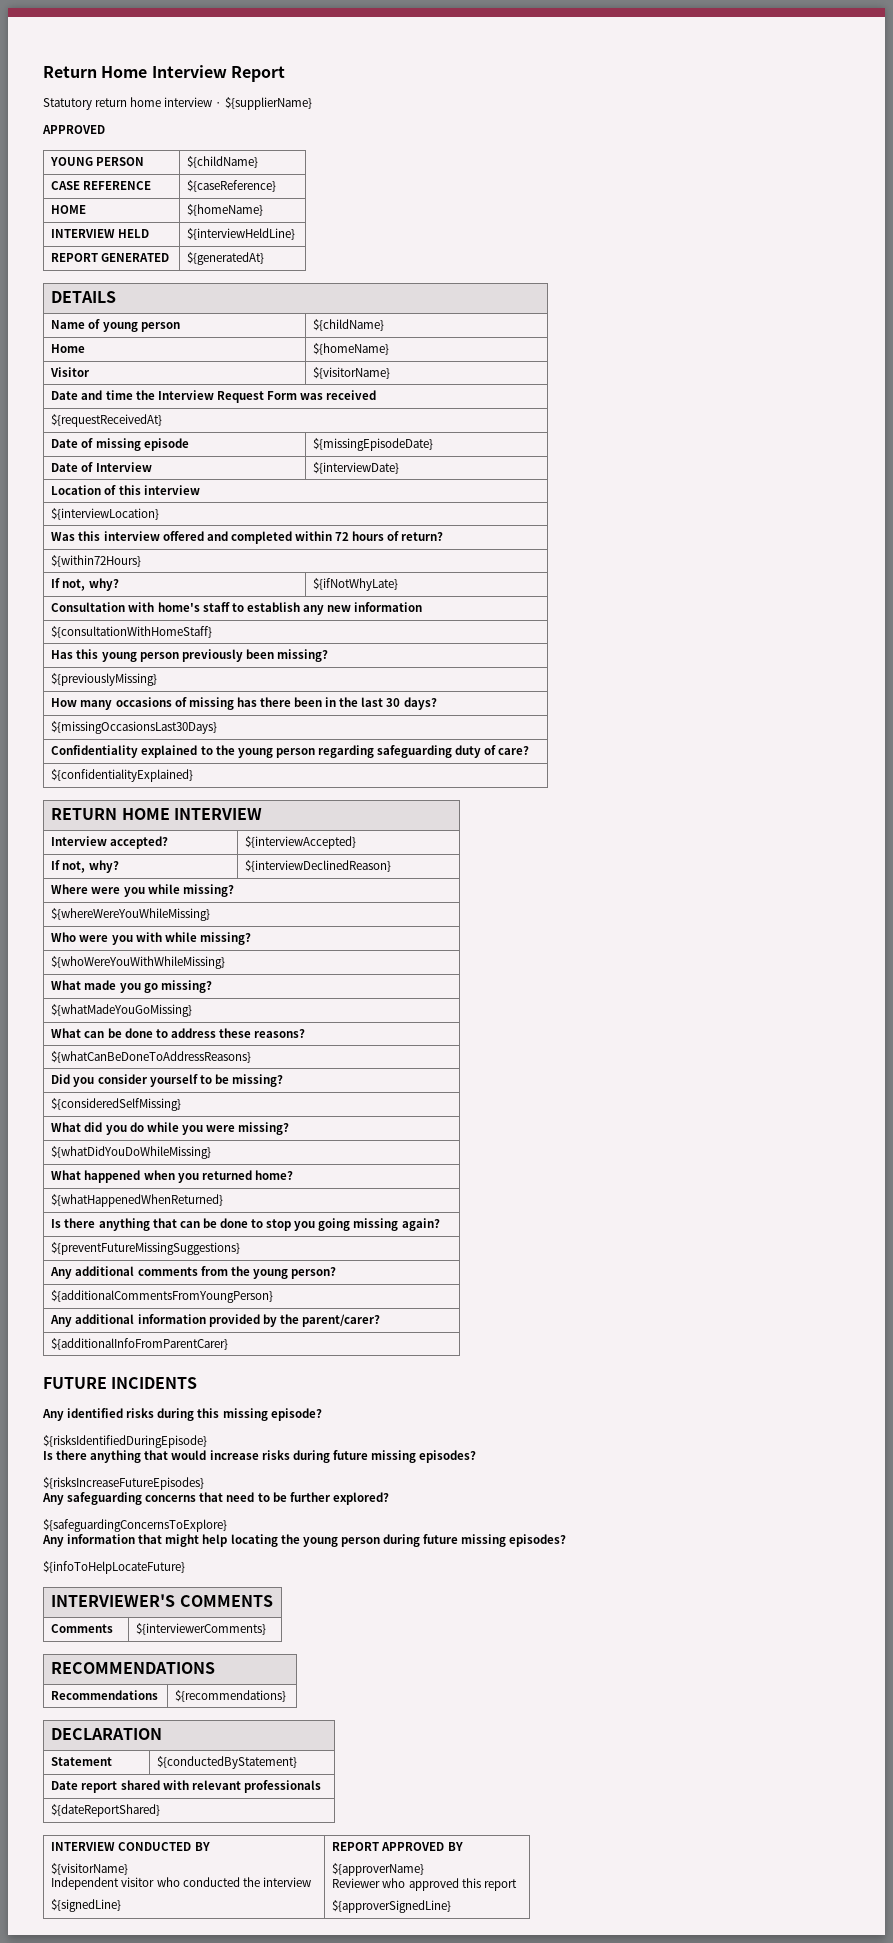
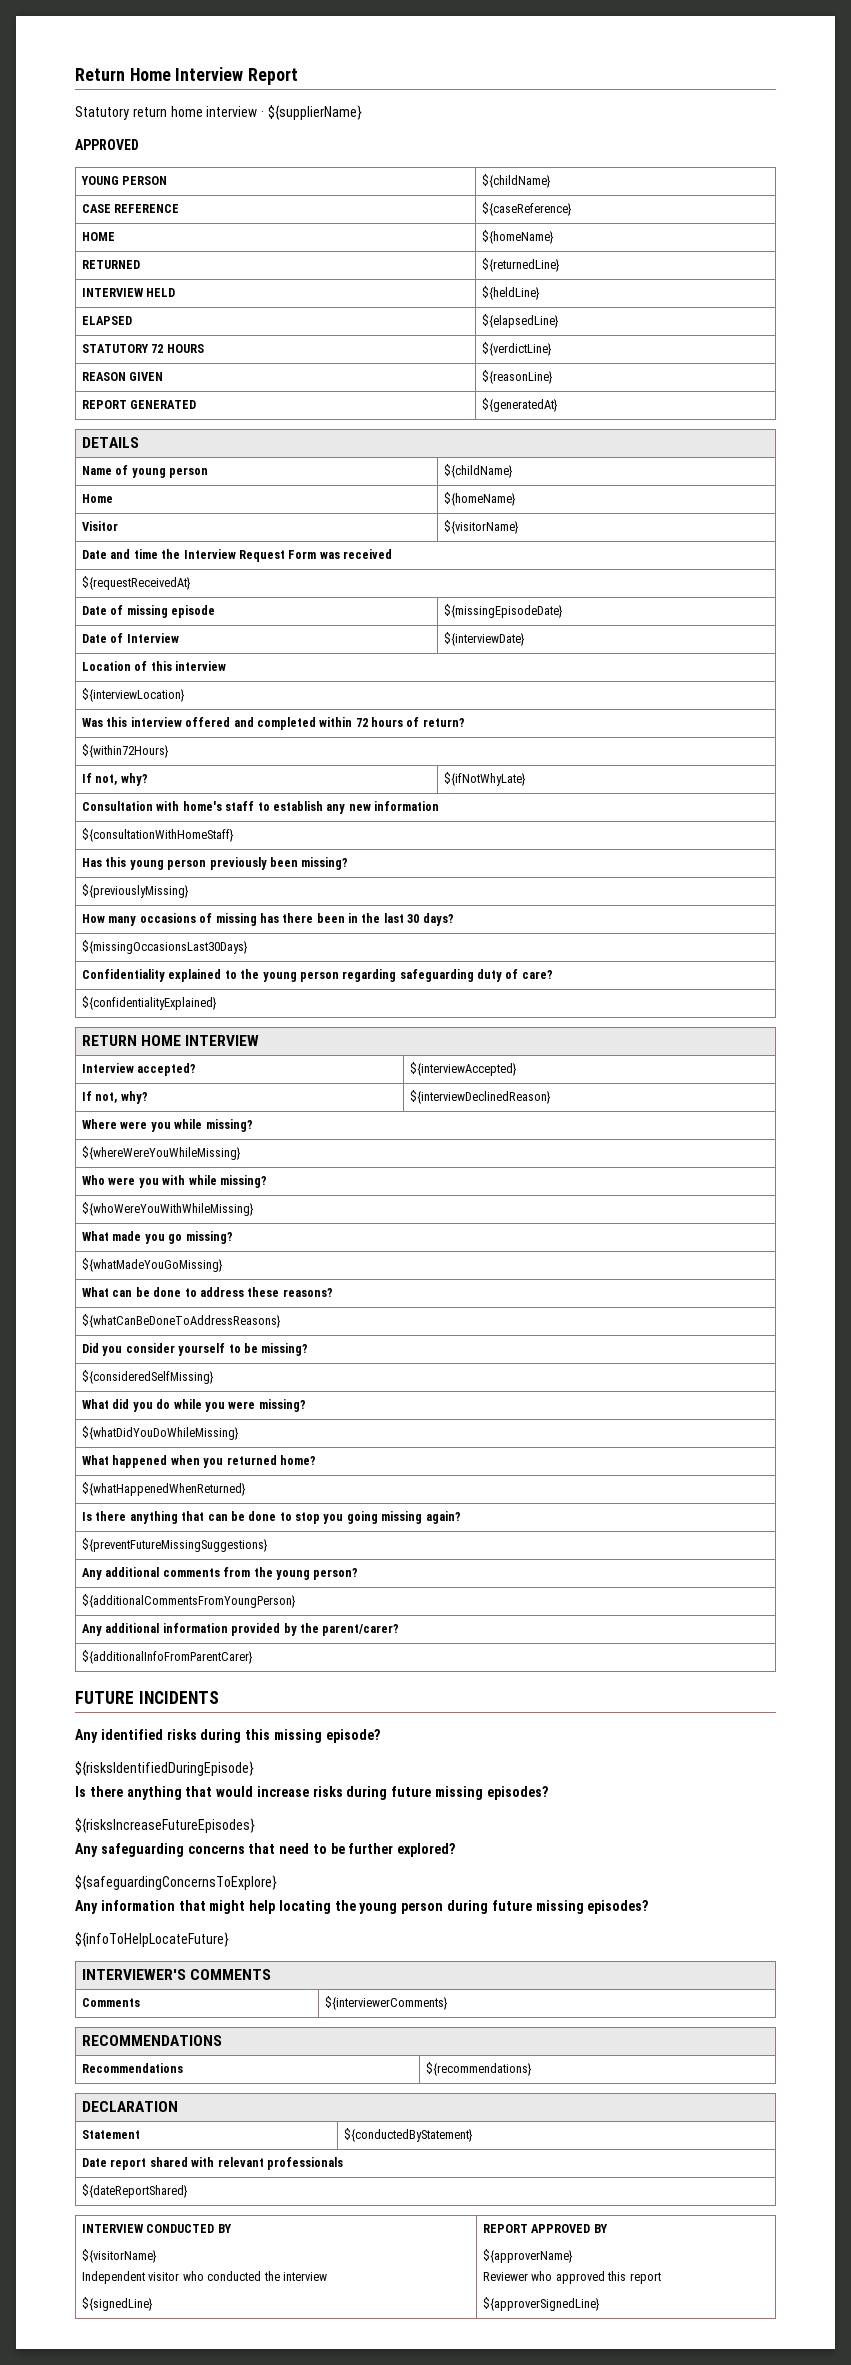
(264, 210) none -> [82,260,141,269] [482,258,561,272] // RETURNED | ${returnedLine}
[187,228,296,240] ${interviewHeldLine} -> [482,286,541,300] [82,316,133,325] [482,314,560,328] [82,344,204,353] [482,342,553,356] [82,372,164,381] [482,370,554,384] ${heldLine} // ELAPSED | ${elapsedLine} // STATUTORY 72 HOURS | ${verdictLine} // REASON GIVEN | ${reasonLine}

